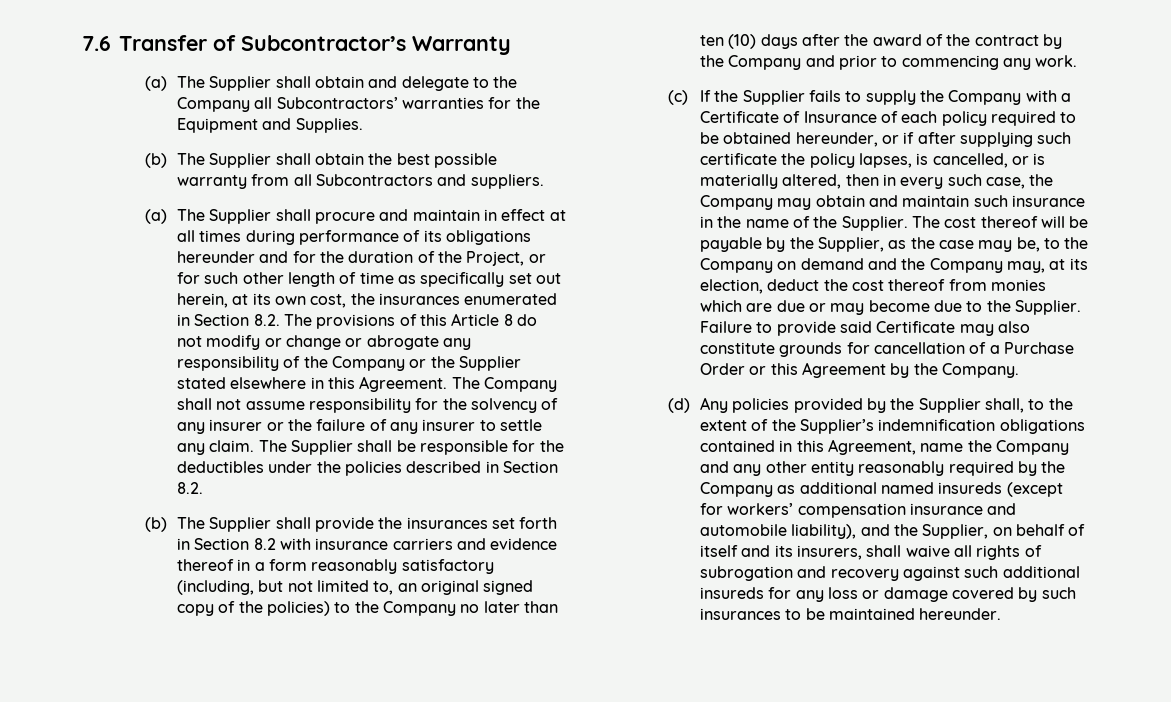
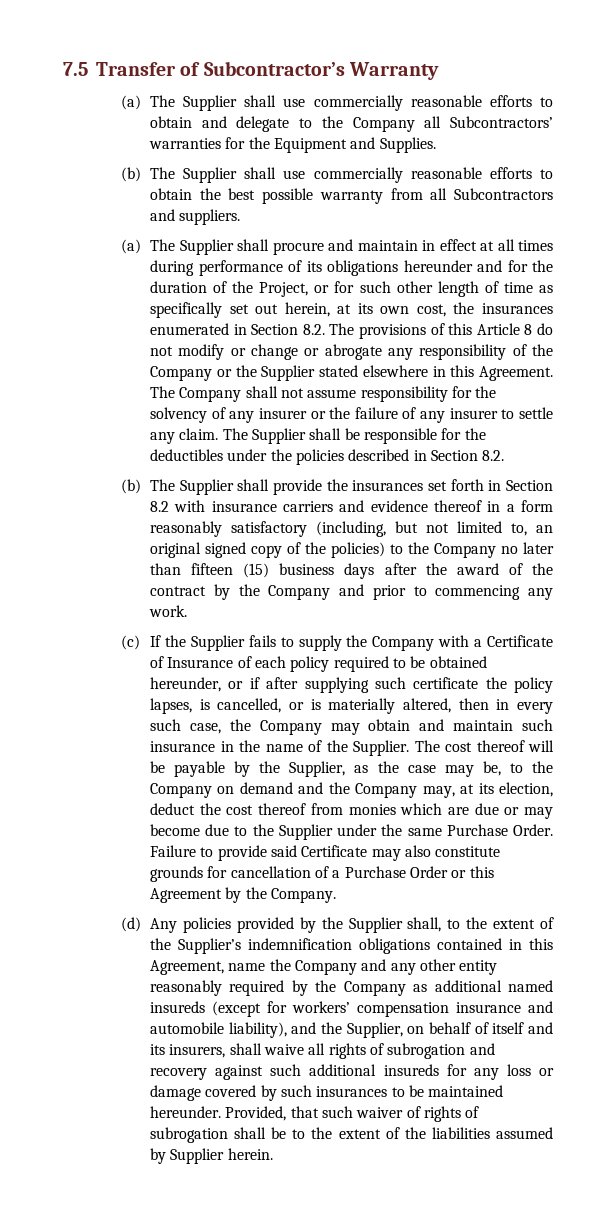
[82,36,111,51] 7.6 -> [63,62,88,76] 7.5
(311, 82) none -> [283,95,553,111] use commercially reasonable efforts to
(311, 159) none -> [283,167,553,183] use commercially reasonable efforts to
[699,34,757,49] ten (10) -> [191,563,335,578] fifteen (15) business
[1014,300,1081,315] Supplier. -> [278,824,553,840] Supplier under the same Purchase Order.
(1002, 614) none -> [225,1106,480,1122] [150,1127,554,1143] [150,1148,273,1164] Provided, that such waiver of rights of subrogation shall be to the extent of the liabilities assumed by Supplier herein.

